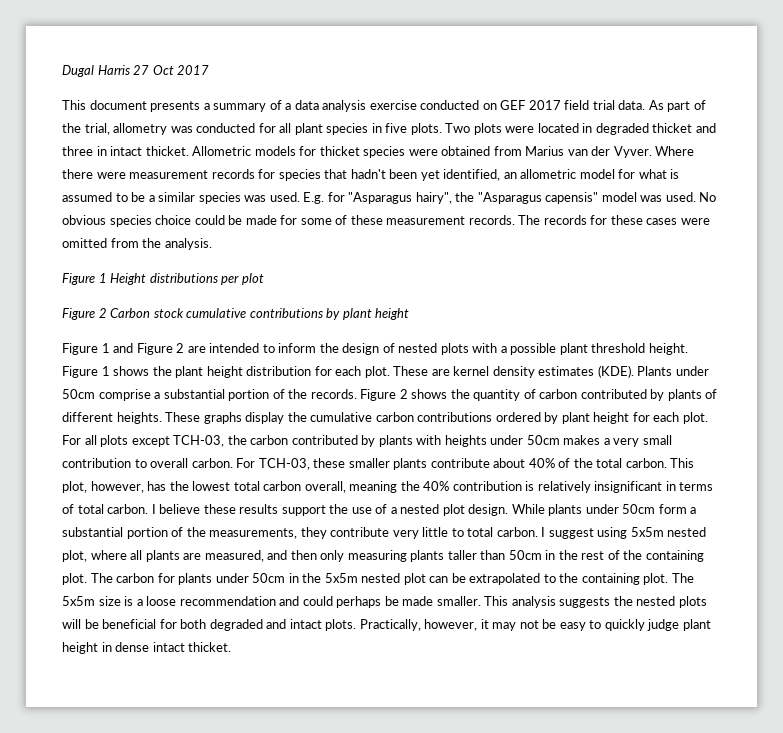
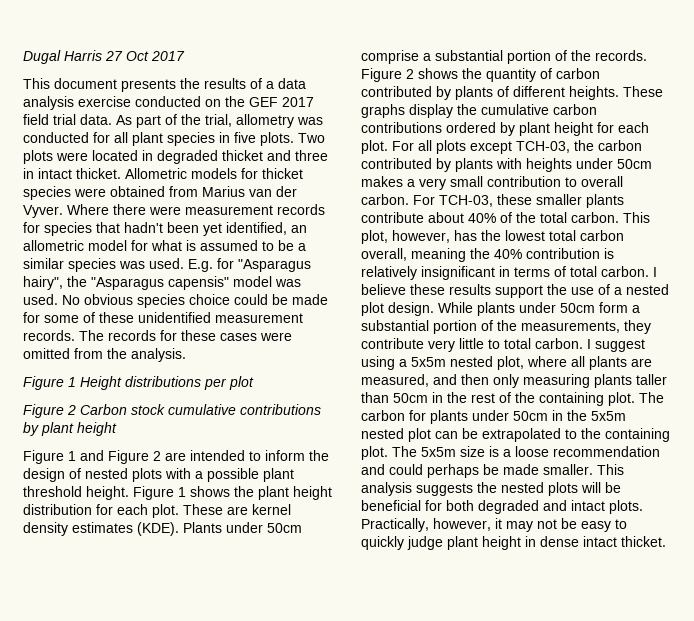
[203,103,267,112] a summary -> [180,78,246,89] the results
(497, 106) none -> [225,96,245,107] the
(383, 220) none -> [138,312,211,323] unidentified
(628, 533) none -> [399,359,407,367] a

